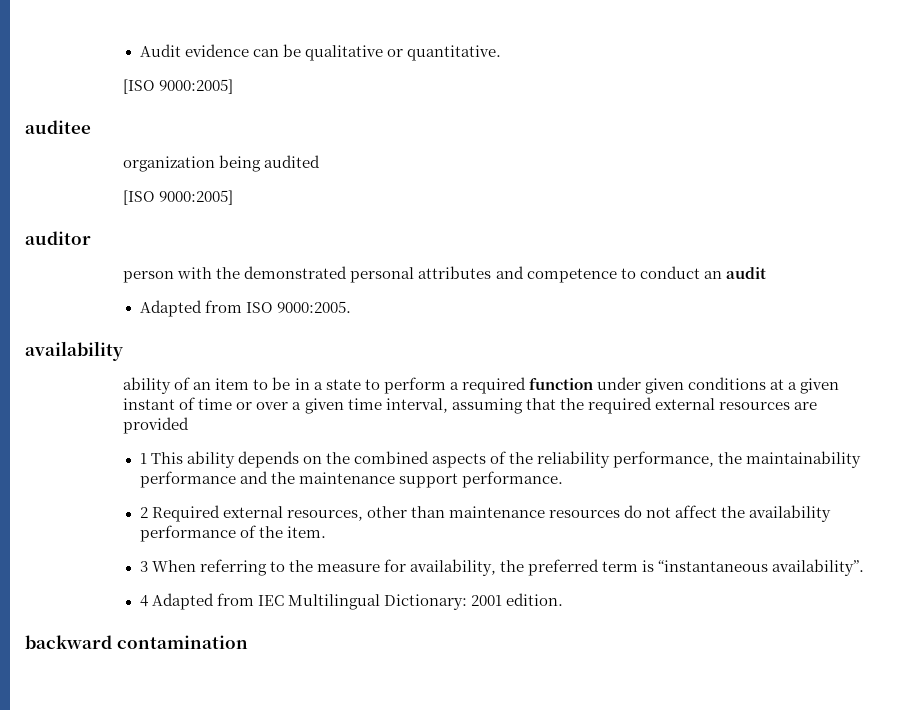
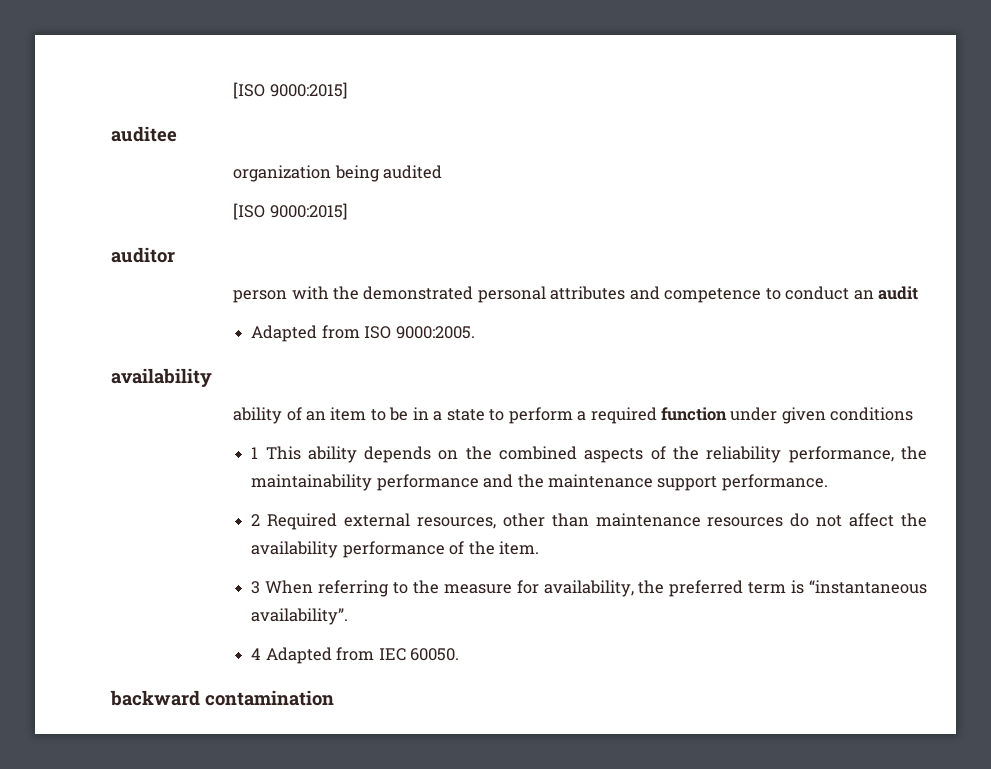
[139,44,502,61] [123,79,234,94] Audit evidence can be qualitative or quantitative. // [ISO 9000:2005] -> [233,82,347,99] [ISO 9000:2015]
[159,190,234,205] 9000:2005] -> [269,203,347,220] 9000:2015]
[770,378,840,394] [123,397,817,414] [123,417,190,434] at a given instant of time or over a given time interval, assuming that the required external resources are provided -> (914, 414) none
[287,593,564,610] Multilingual Dictionary: 2001 edition. -> [410,648,460,661] 60050.

